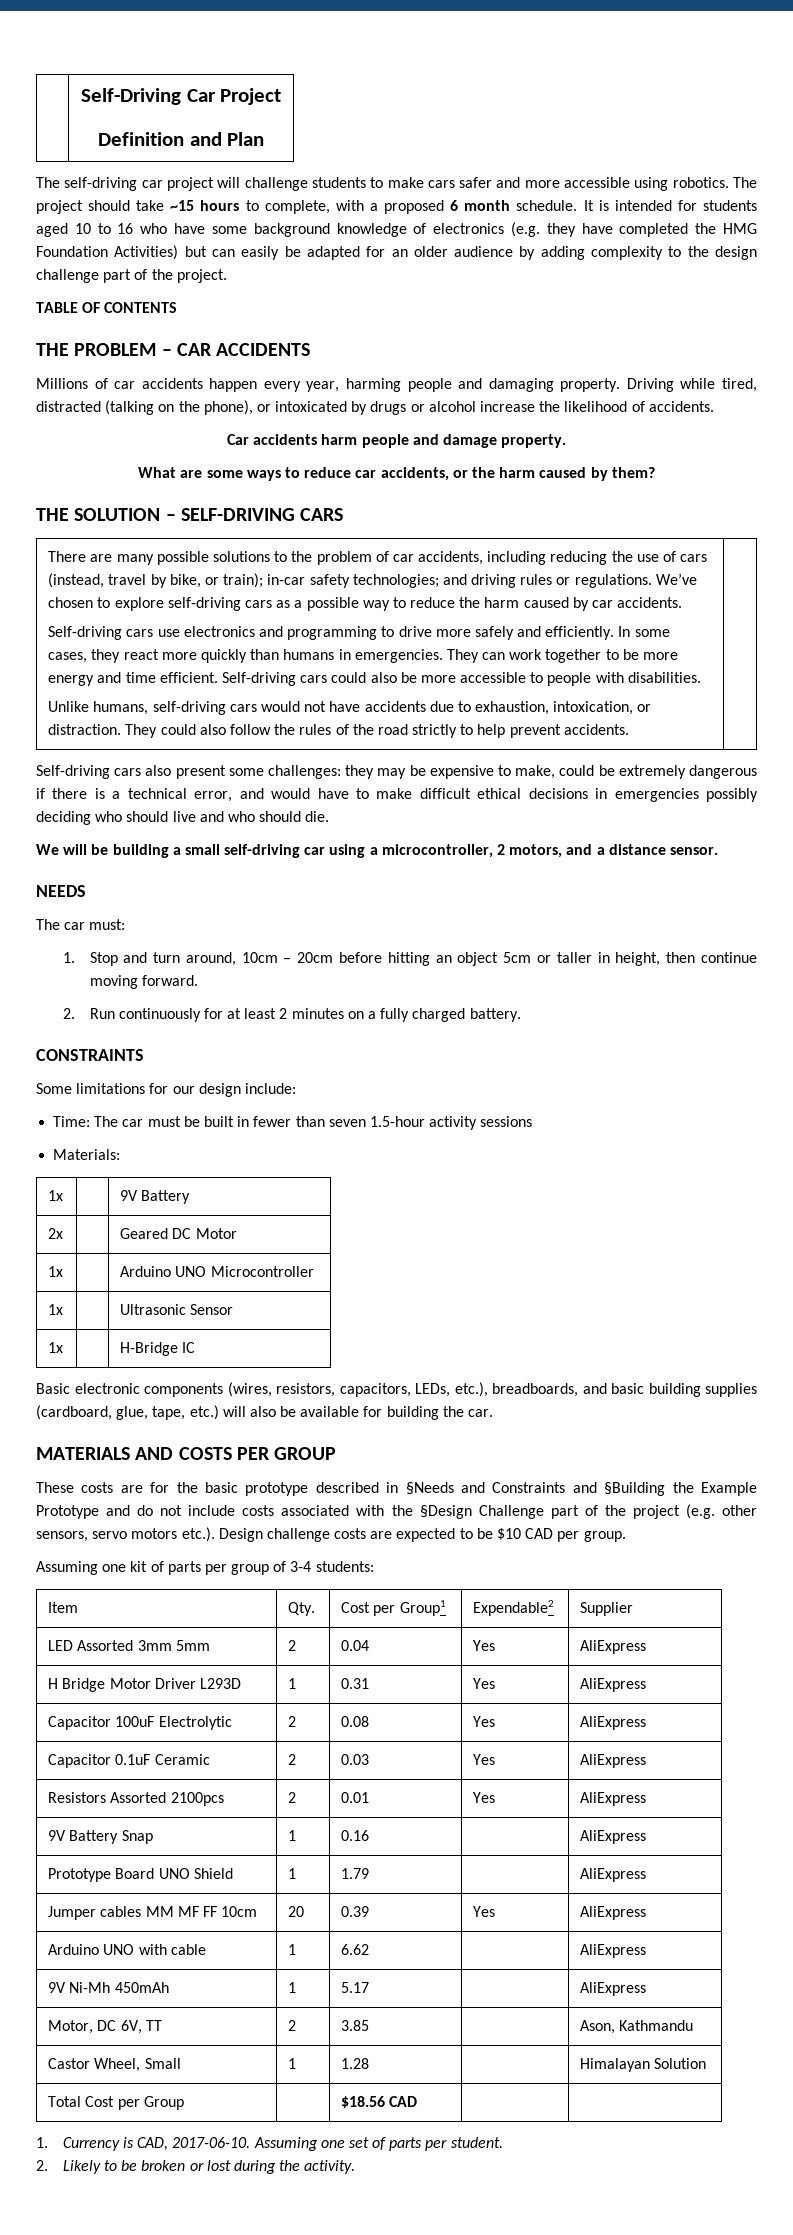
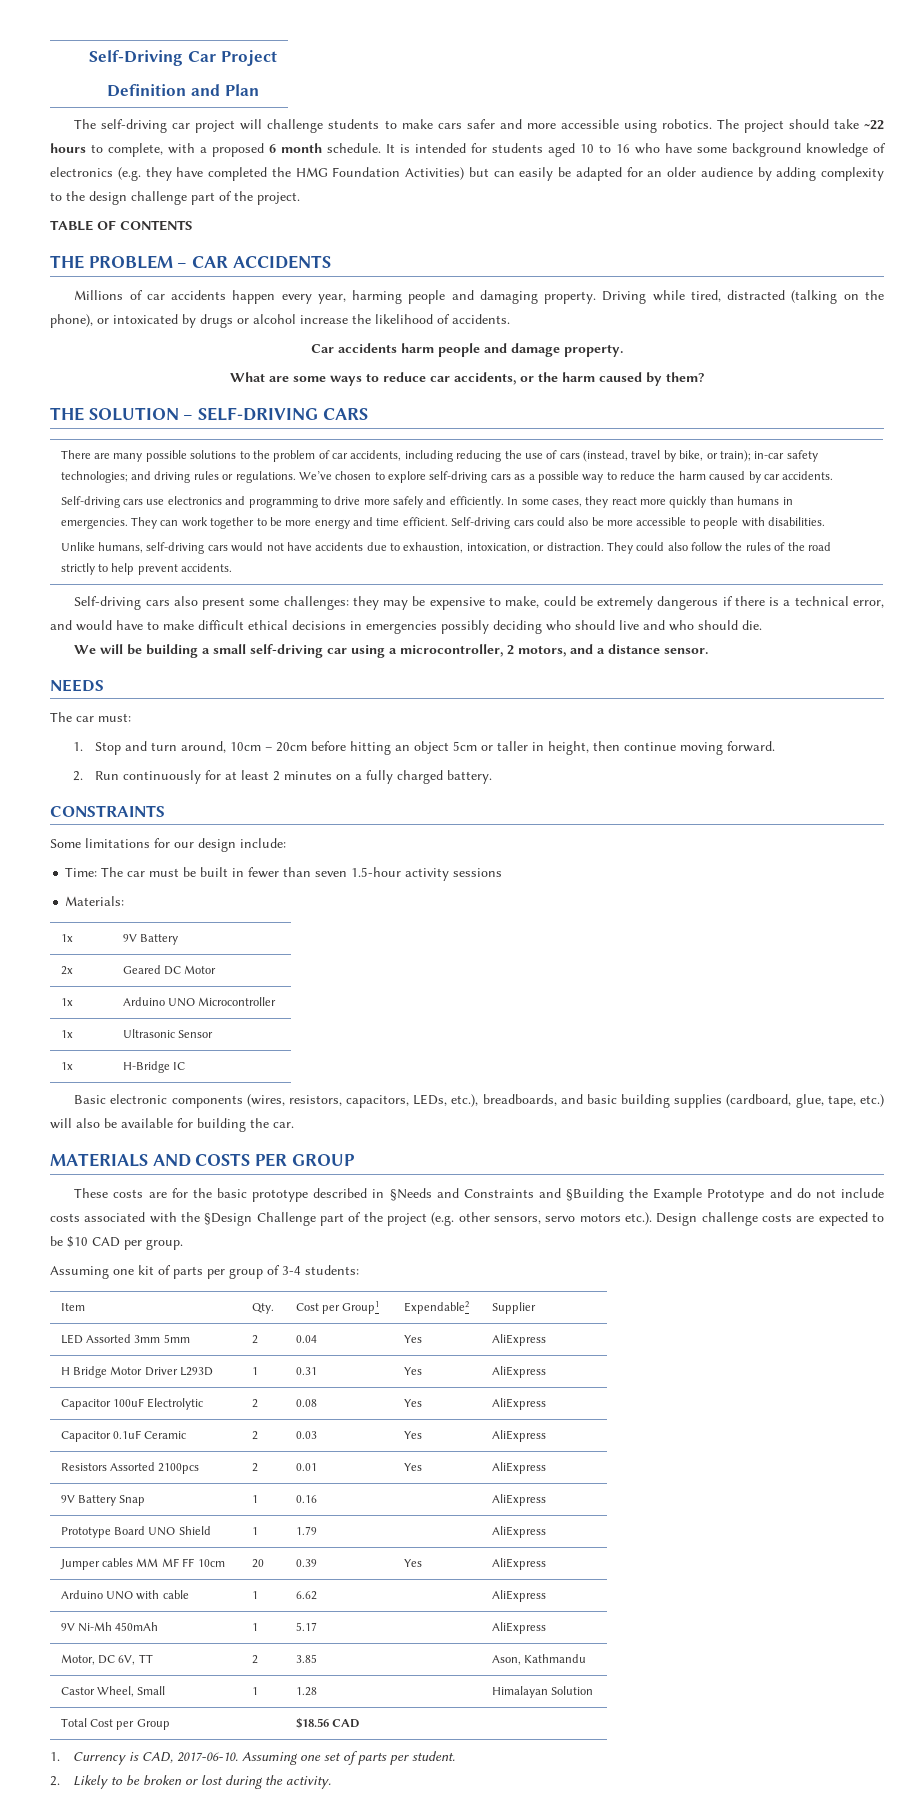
[170,200,195,211] ~15 -> [864,120,885,130] ~22

